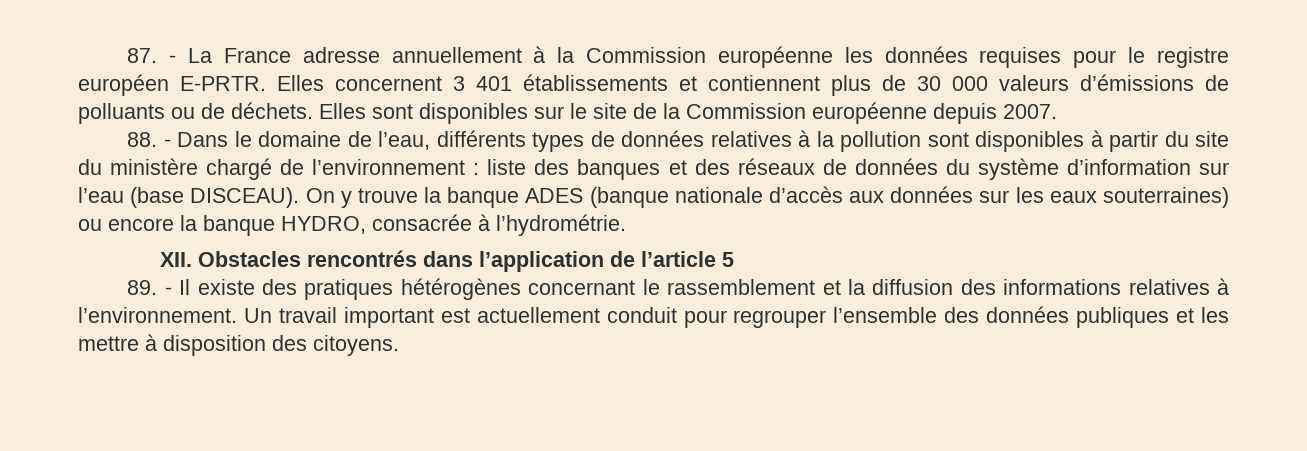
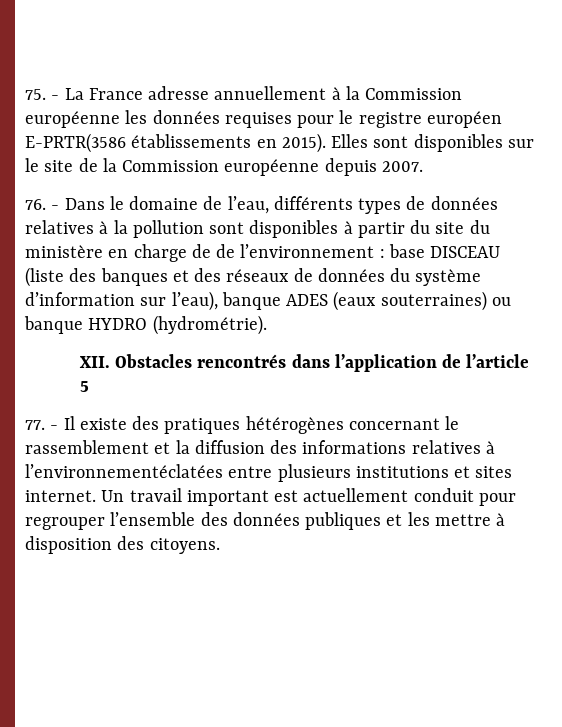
[127,48,158,63] 87. -> [25,89,46,100] 75.
[180,74,1229,96] [78,102,313,124] E-PRTR. Elles concernent 3 401 établissements et contiennent plus de 30 000 valeurs d’émissions de polluants ou de déchets. -> [25,133,326,153] E-PRTR(3586 établissements en 2015).
[127,132,158,147] 88. -> [25,199,46,210] 76.
[206,158,527,180] chargé de l’environnement : liste -> [108,244,501,262] [25,267,64,287] en charge de de l’environnement : base DISCEAU (liste
[78,186,1229,208] [78,214,626,236] l’eau (base DISCEAU). On y trouve la banque ADES (banque nationale d’accès aux données sur les eaux souterraines) ou encore la banque HYDRO, consacrée à l’hydrométrie. -> [171,291,511,311] [24,315,267,335] l’eau), banque ADES (eaux souterraines) ou banque HYDRO (hydrométrie).
[127,280,158,295] 89. -> [25,420,45,430] 77.
[78,307,237,323] l’environnement. -> [25,464,513,482] [25,490,96,502] l’environnementéclatées entre plusieurs institutions et sites internet.

